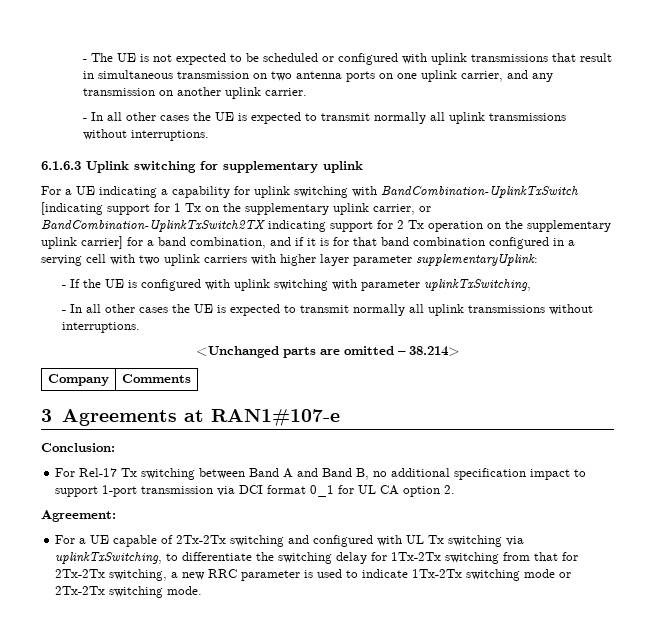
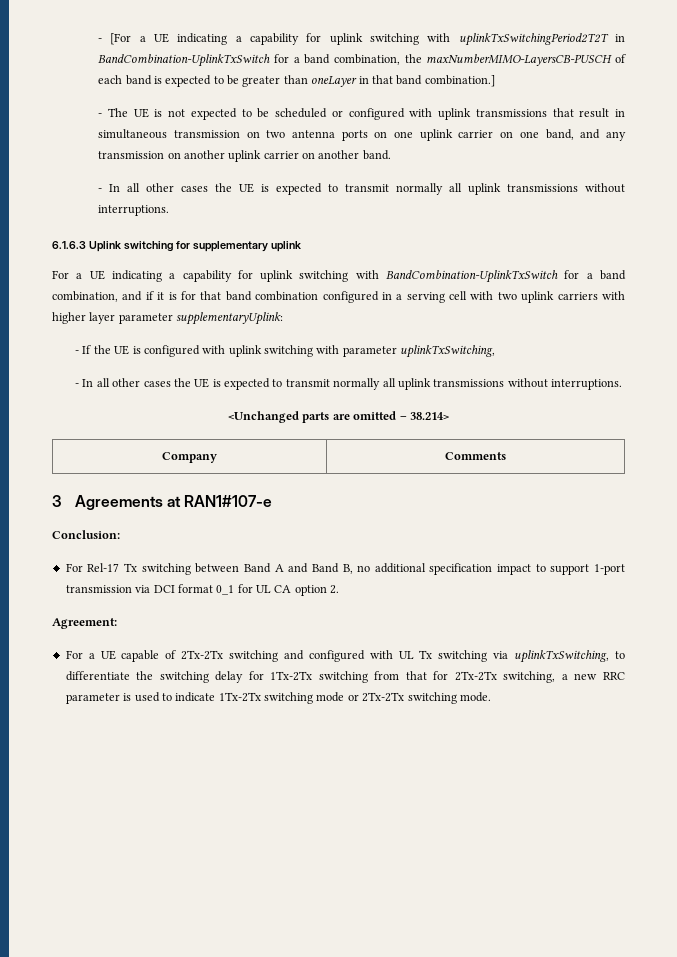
[83,59,88,62] - -> [98,33,625,46] [98,54,626,67] [98,75,495,87] [98,113,103,117] - [For a UE indicating a capability for uplink switching with uplinkTxSwitchingPeriod2T2T in BandCombination-UplinkTxSwitch for a band combination, the maxNumberMIMO-LayersCB-PUSCH of each band is expected to be greater than oneLayer in that band combination.] // -
[461,71,504,82] carrier, -> [458,129,574,140] carrier on one band,
[265,88,308,96] carrier. -> [263,150,391,160] carrier on another band.
[41,202,431,215] [41,220,611,232] [41,236,123,249] [indicating support for 1 Tx on the supplementary uplink carrier, or BandCombination-UplinkTxSwitch2TX indicating support for 2 Tx operation on the supplementary uplink carrier] -> (559, 276) none

